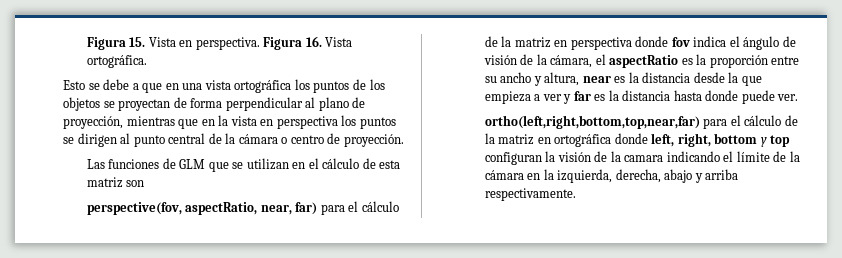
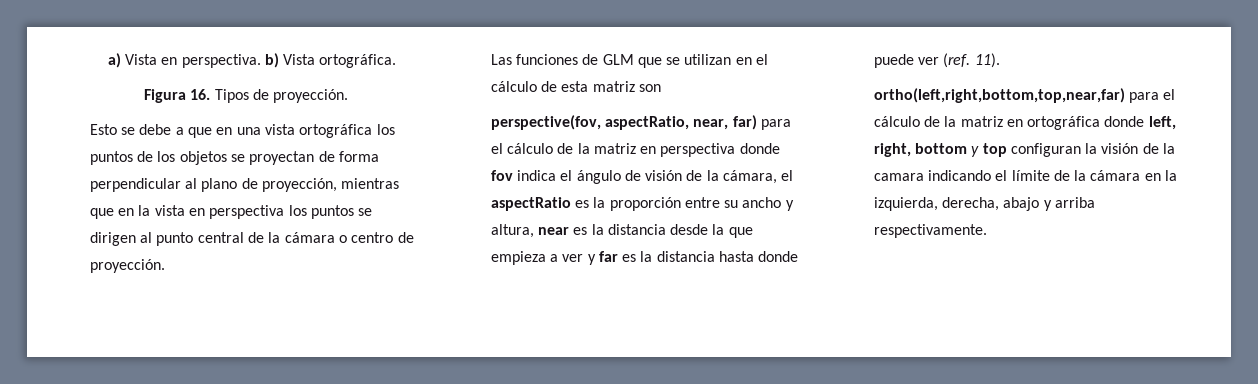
[86,37,146,50] Figura 15. -> [107,53,121,68] a)
[263,36,353,50] [86,55,147,68] Figura 16. Vista ortográfica. -> [264,53,397,68] [143,89,349,103] b) Vista ortográfica. // Figura 16. Tipos de proyección.
[777,94,799,101] ver. -> [917,53,1000,68] ver (ref. 11).

